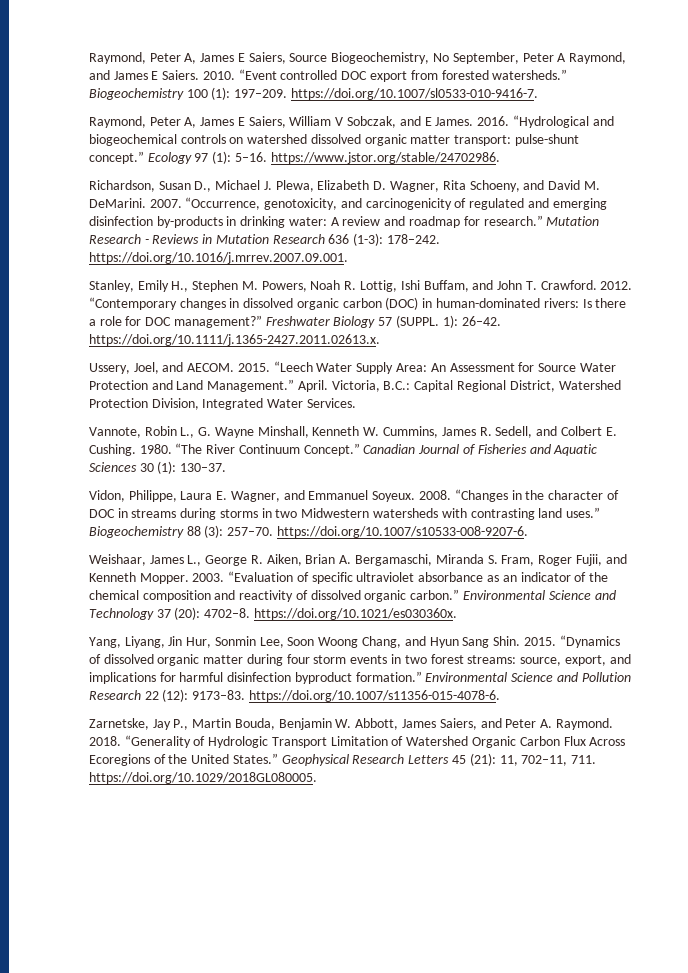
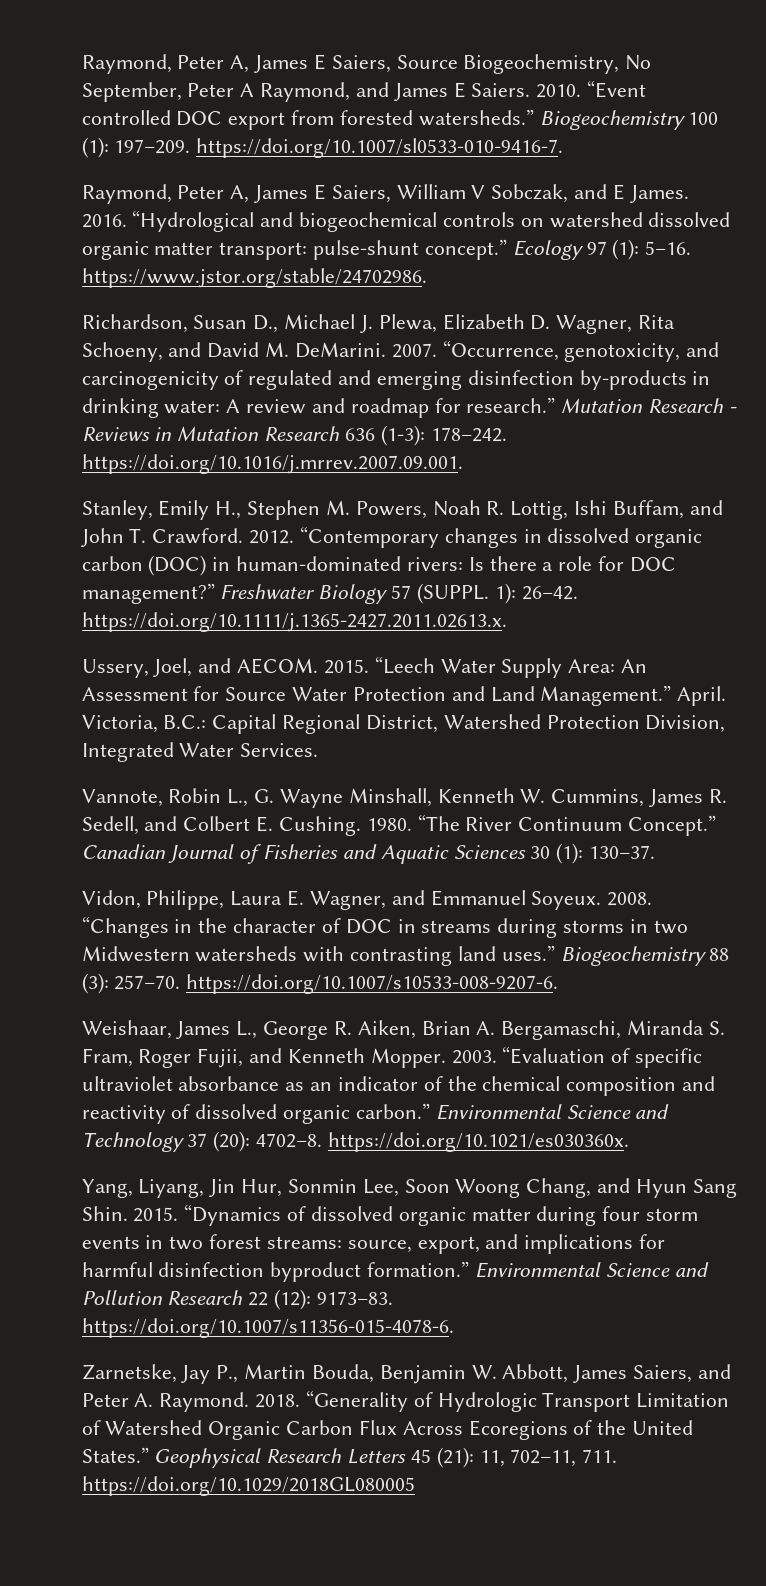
[88,772,317,784] https://doi.org/10.1029/2018GL080005. -> [81,1476,415,1496] https://doi.org/10.1029/2018GL080005

